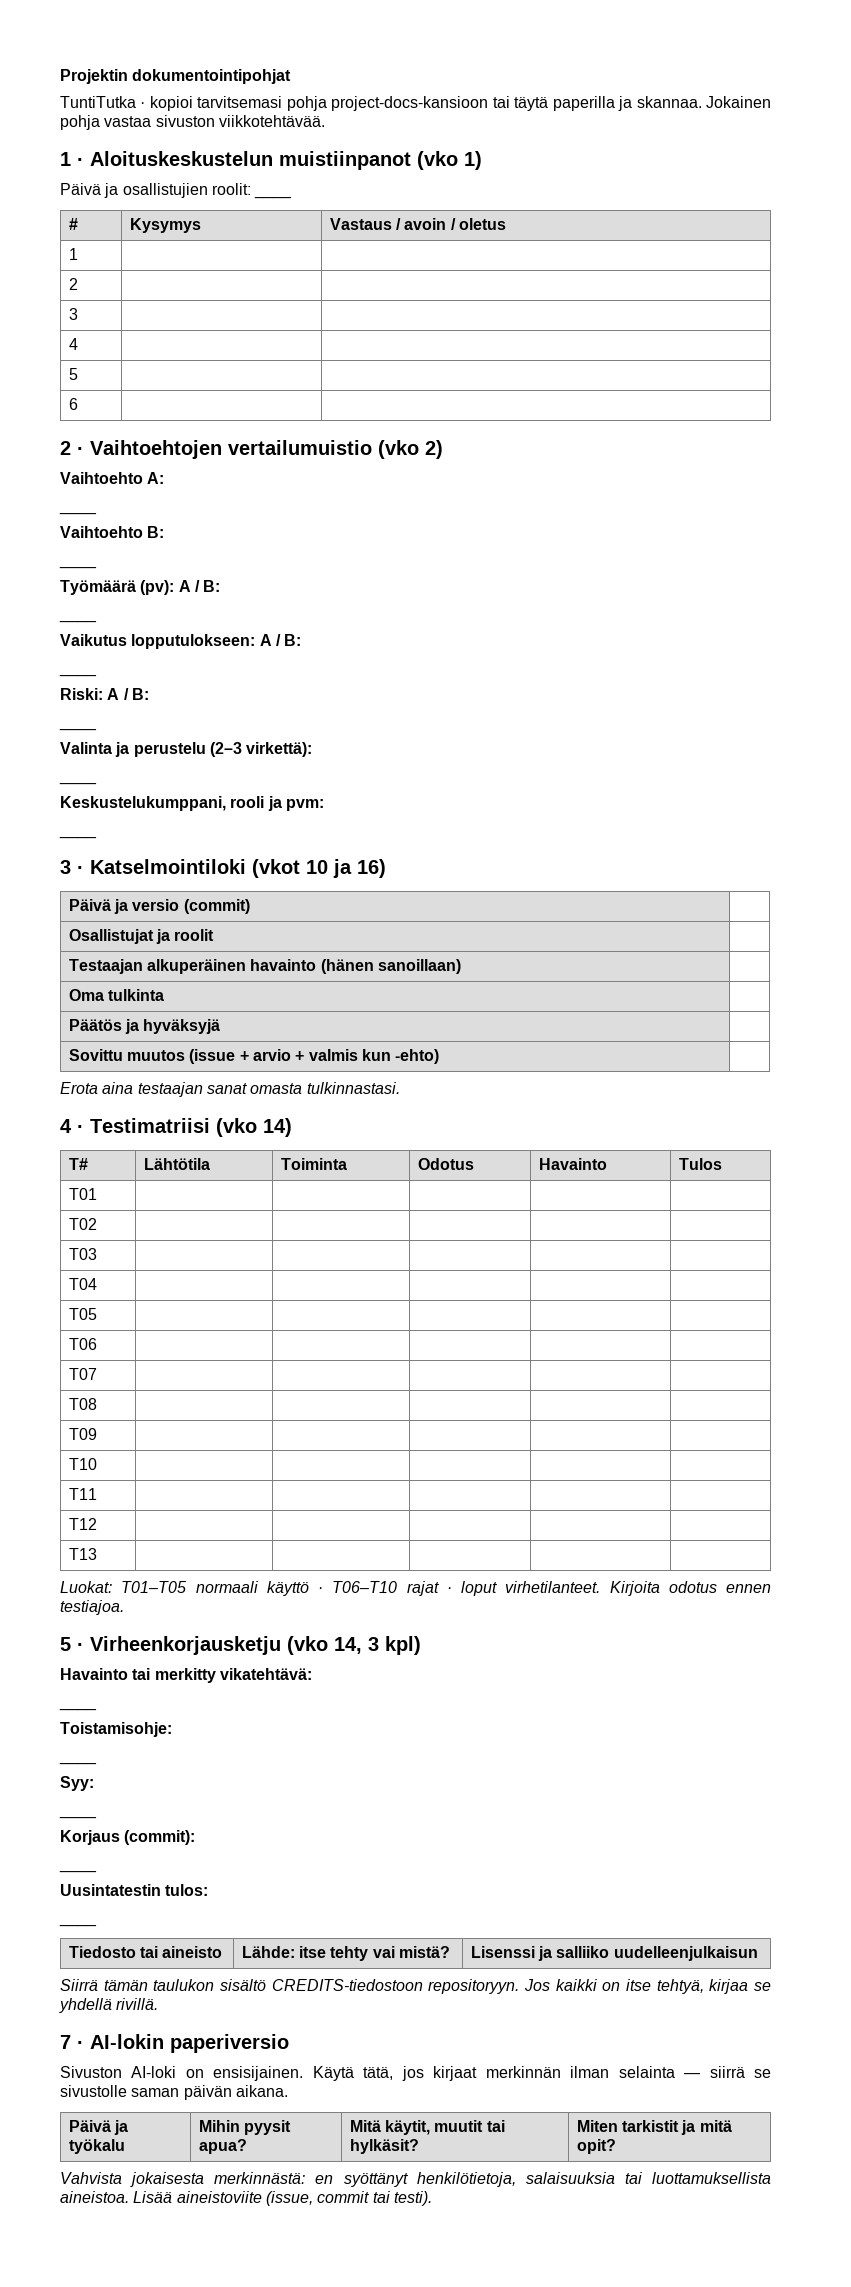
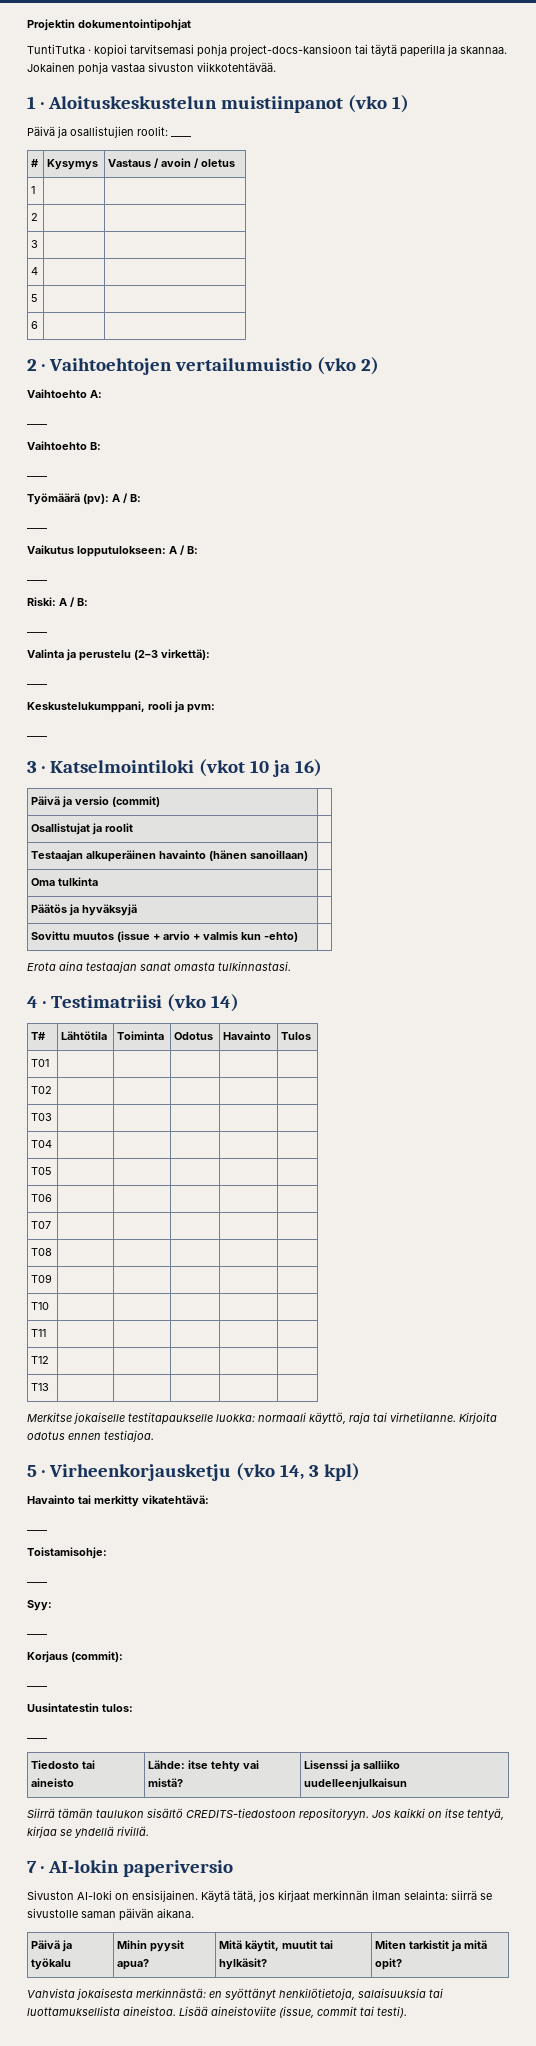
[60,1581,601,1596] Luokat: T01–T05 normaali käyttö · T06–T10 rajat · loput virhetilanteet. -> [27,1412,456,1425] Merkitse jokaiselle testitapaukselle luokka: normaali käyttö, raja tai virhetilanne.
[618,2066,701,2078] selainta — -> [404,1890,448,1900] selainta:

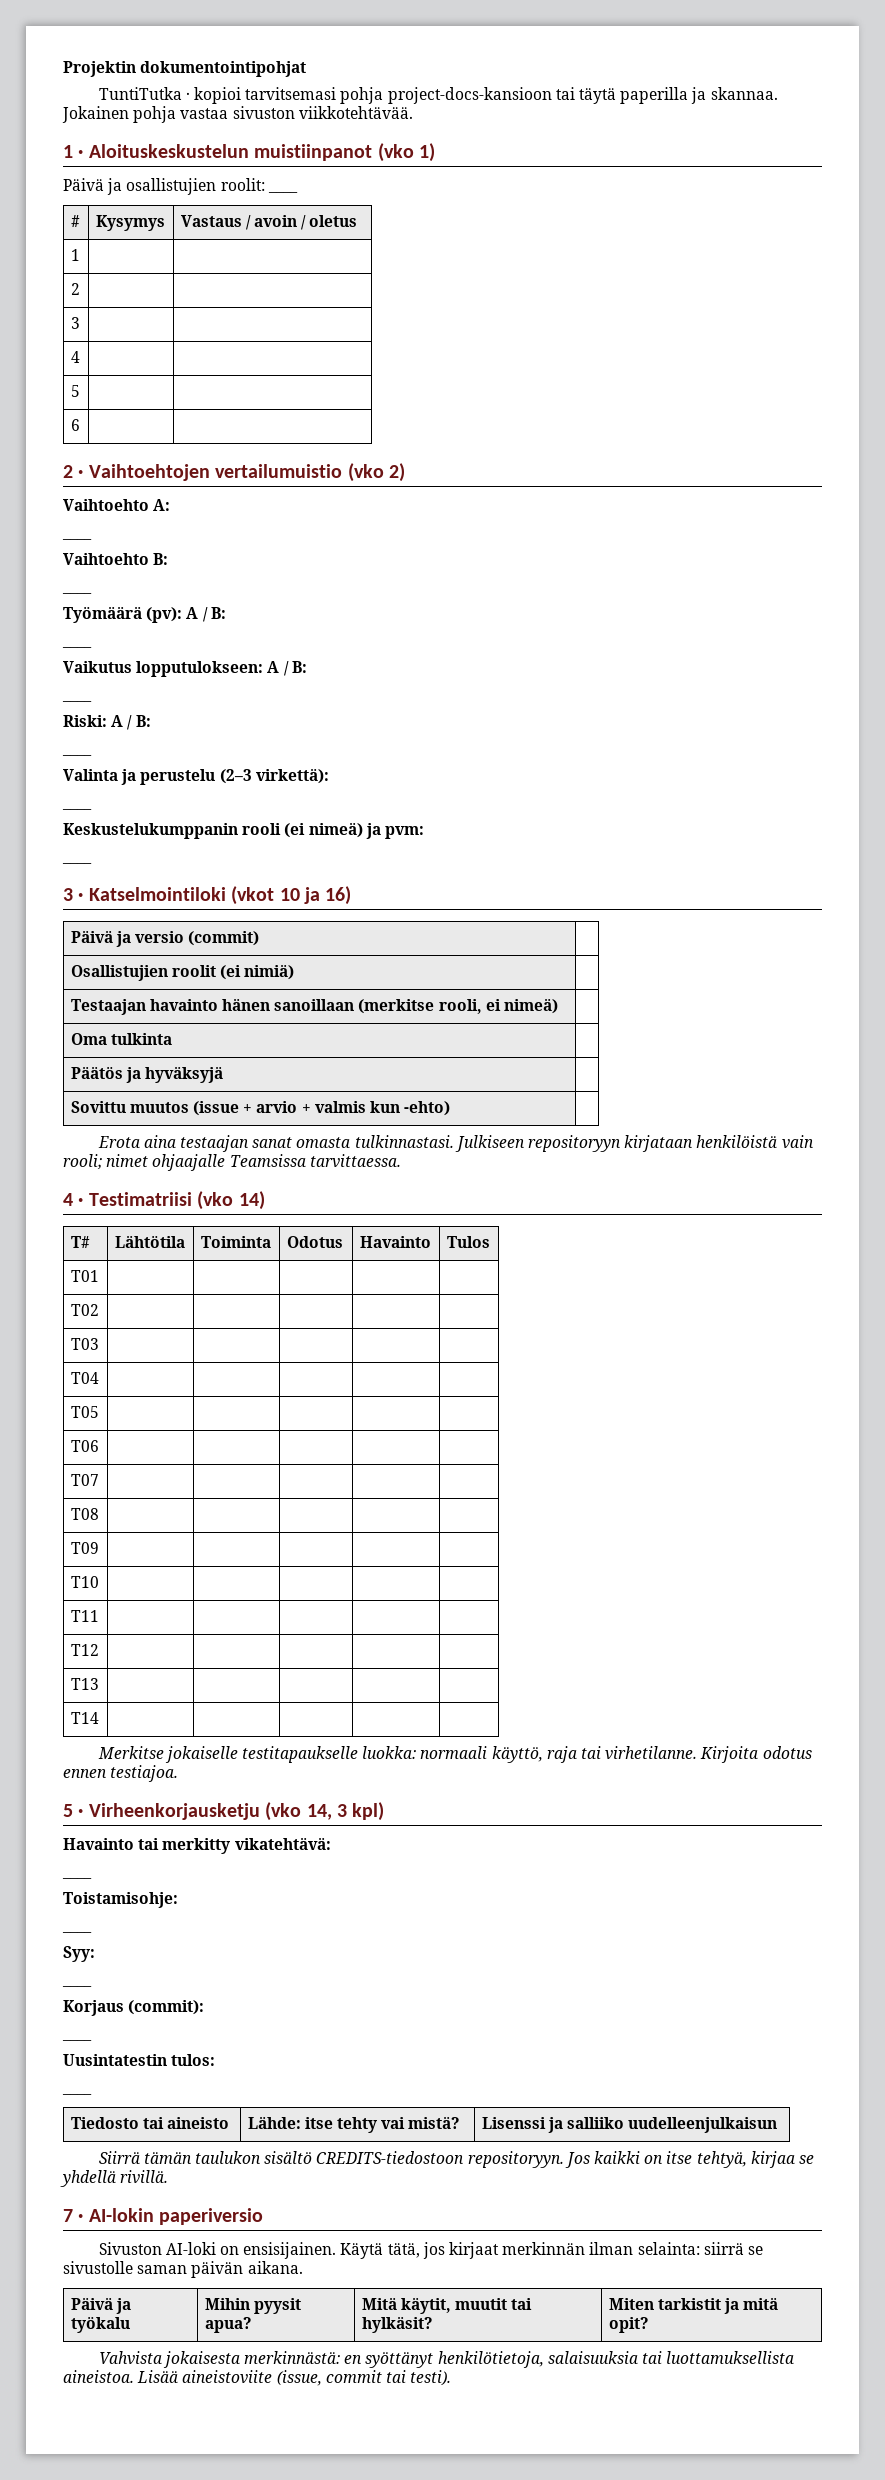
[27,701,172,713] Keskustelukumppani, rooli -> [63,822,363,839] Keskustelukumppanin rooli (ei nimeä)
[31,823,103,835] Osallistujat ja -> [70,965,168,981] Osallistujien
(134, 827) none -> [220,964,295,980] (ei nimiä)
[86,850,309,862] alkuperäinen havainto (hänen sanoillaan) -> [149,998,558,1014] havainto hänen sanoillaan (merkitse rooli, ei nimeä)
(291, 966) none -> [454,1135,814,1152] [63,1154,401,1171] Julkiseen repositoryyn kirjataan henkilöistä vain rooli; nimet ohjaajalle Teamsissa tarvittaessa.
(50, 1387) none -> [70,1712,99,1724] // T14 | | | | |

